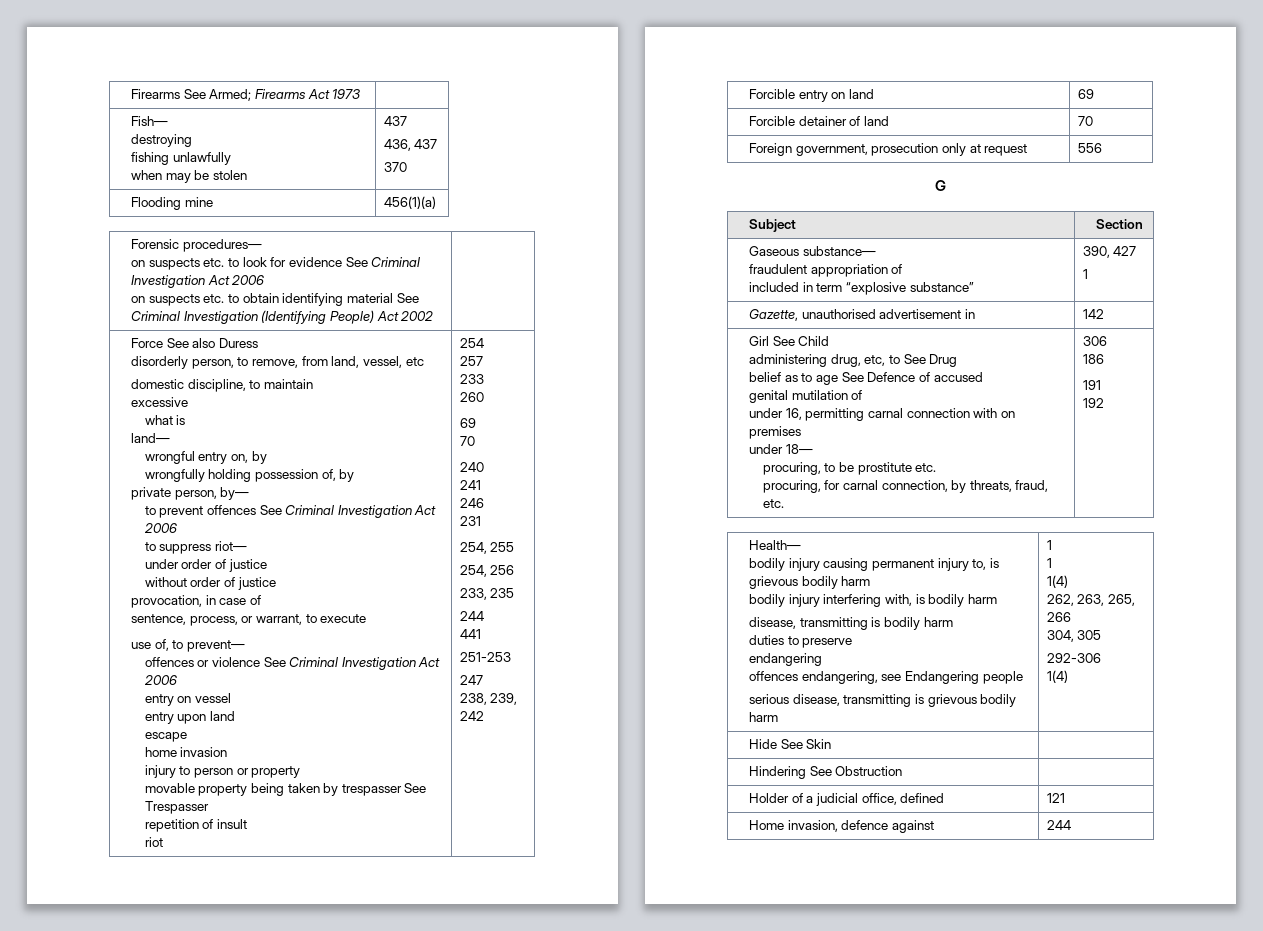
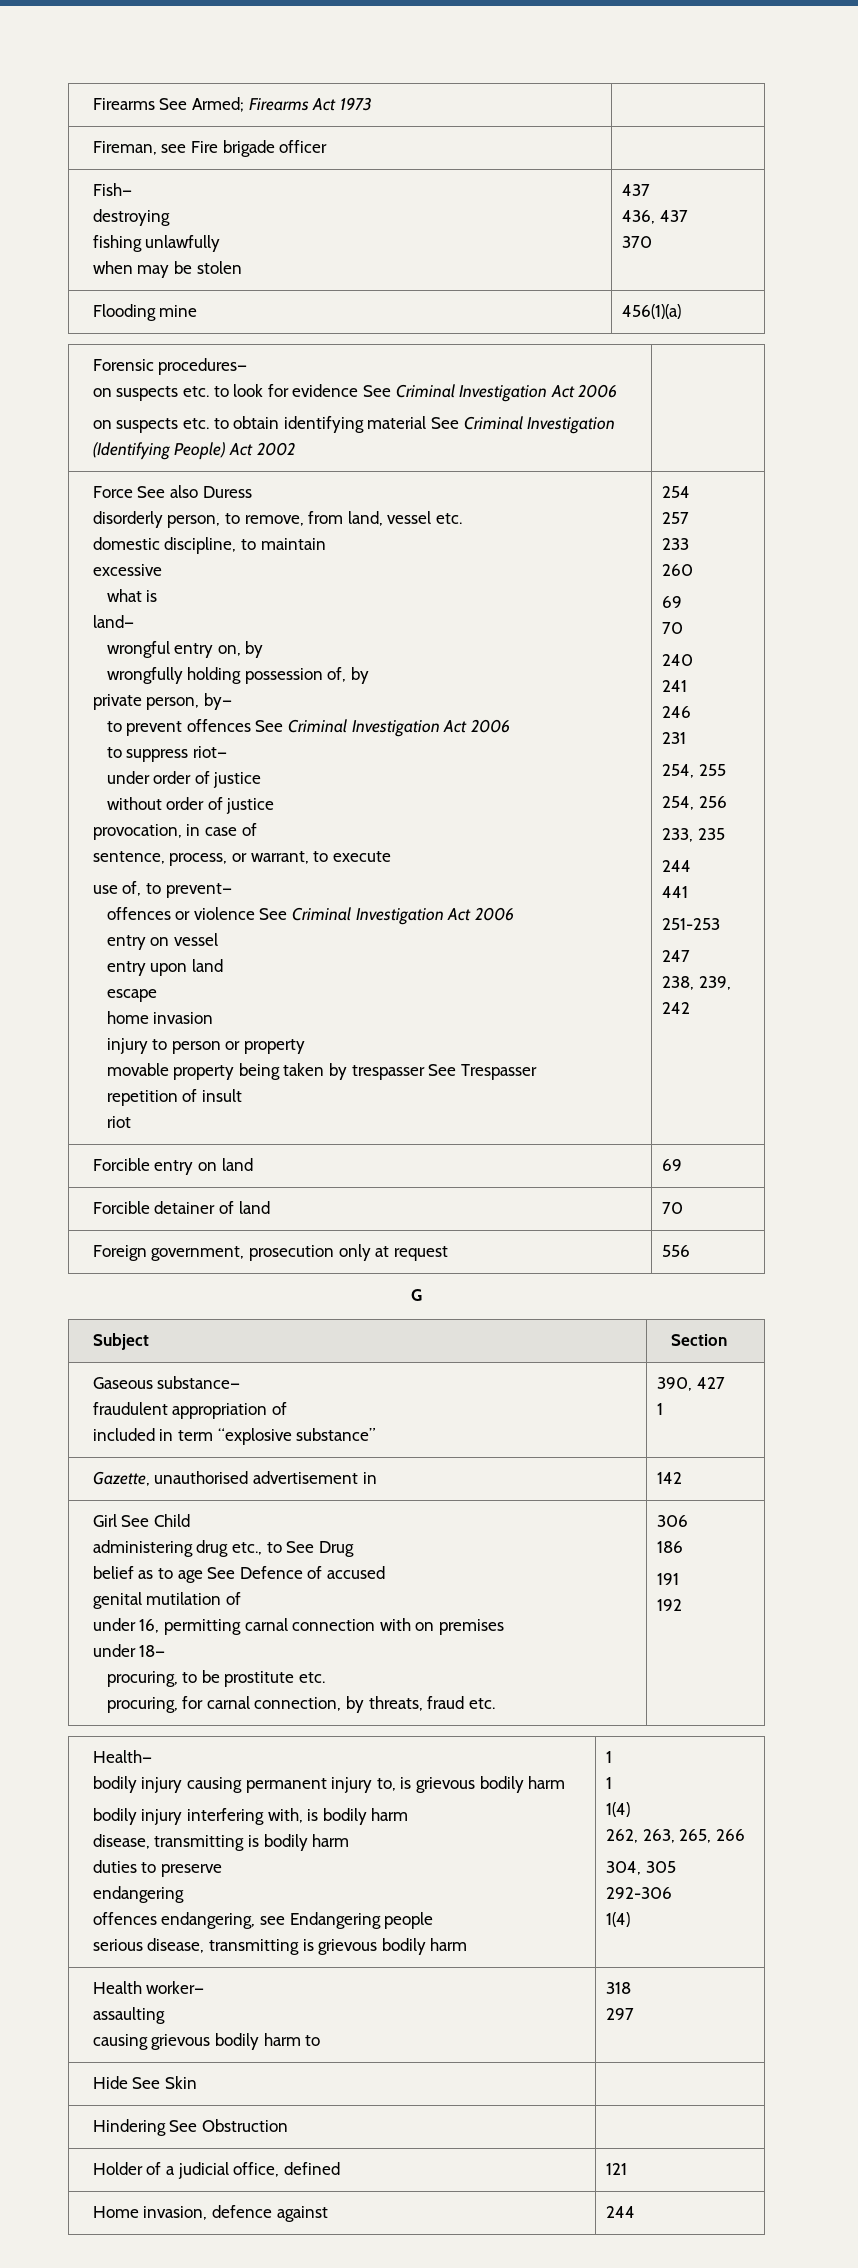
(362, 94) none -> [92,140,328,157] // Fireman, see Fire brigade officer |
[362,356,424,368] vessel, etc -> [387,511,462,524] vessel etc.
[830,354,886,367] drug, etc, -> [196,1540,263,1557] drug etc.,
[1015,480,1049,492] fraud, -> [427,1696,465,1709] fraud
(1068, 676) none -> [92,1981,205,1994] [92,2007,165,2024] [92,2033,321,2050] [606,1982,632,1994] [606,2008,635,2020] // Health worker— // assaulting // causing grievous bodily harm to | 318 // 297

